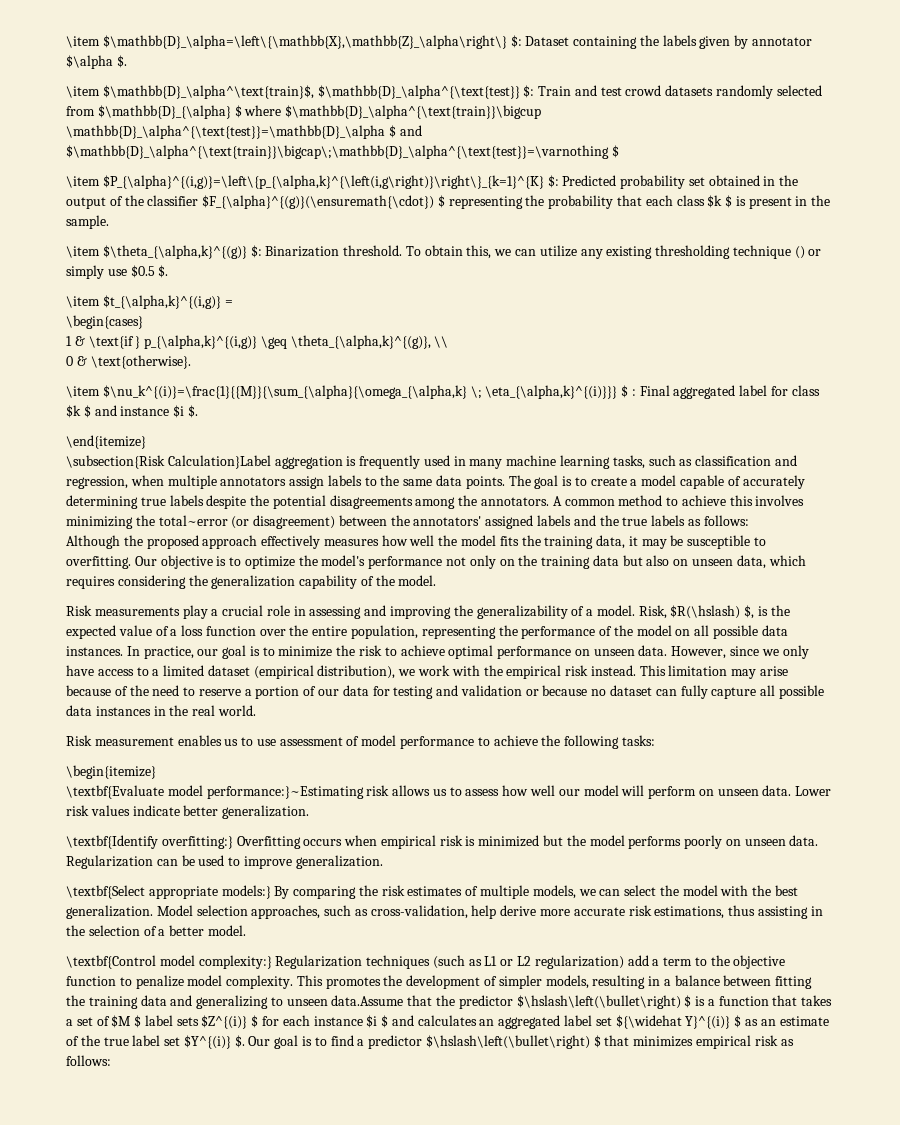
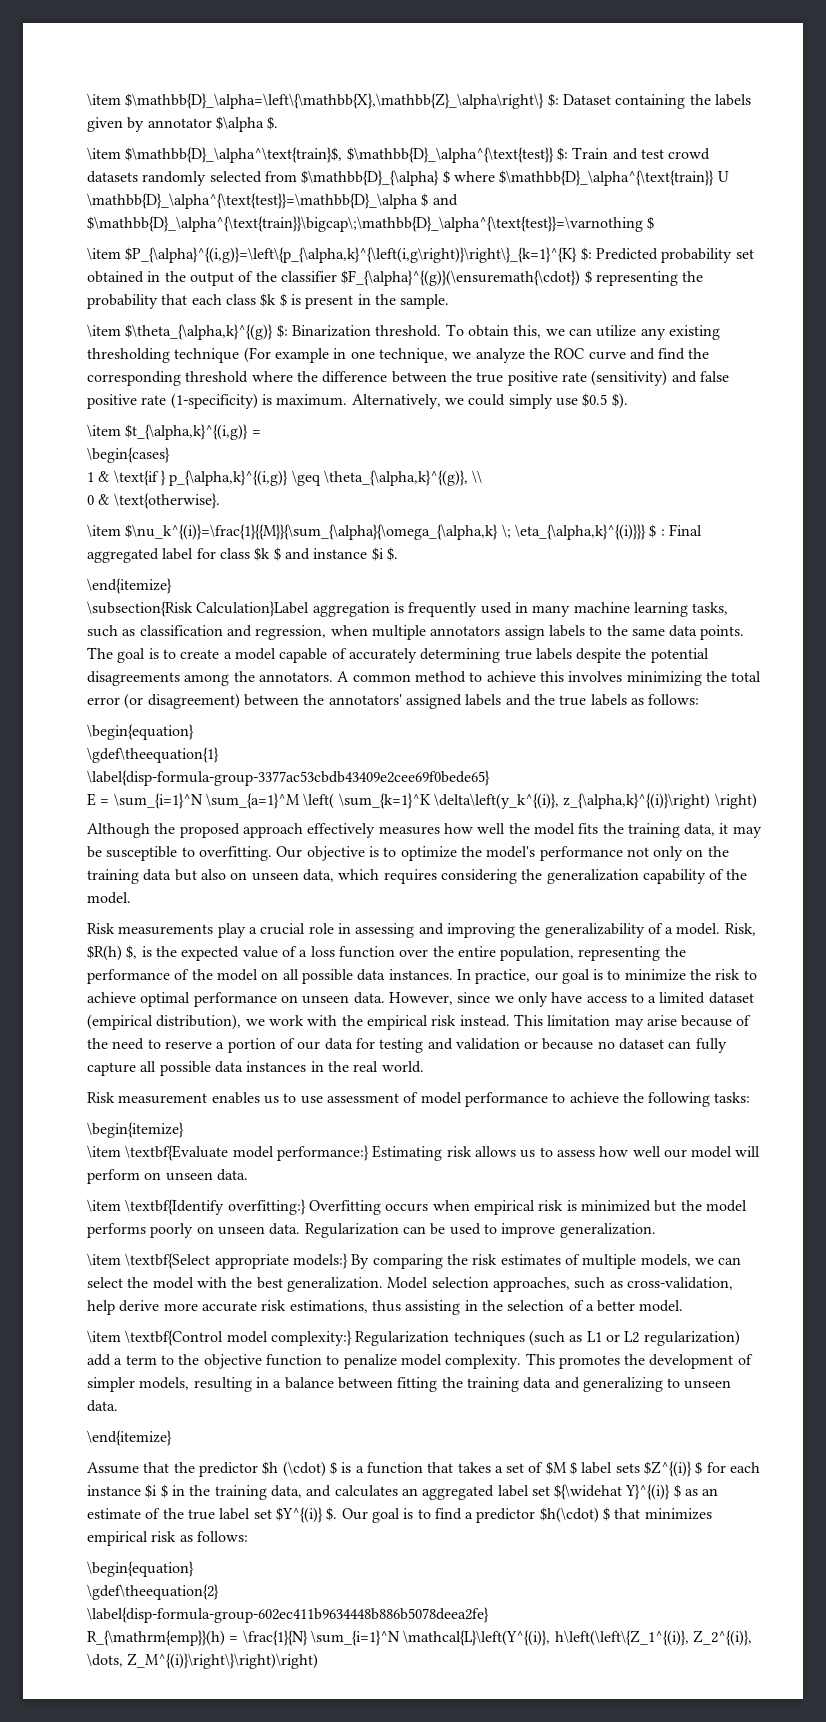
[285,105,542,119] $\mathbb{D}_\alpha^{\text{train}}\bigcup -> [499,170,729,186] $\mathbb{D}_\alpha^{\text{train}} U
[794,246,822,259] () or -> [243,347,710,363] [87,370,729,386] [87,393,506,409] (For example in one technique, we analyze the ROC curve and find the corresponding threshold where the difference between the true positive rate (sensitivity) and false positive rate (1-specificity) is maximum. Alternatively, we could
[158,265,169,278] $. -> [611,393,628,409] $).
[158,515,228,526] total~error -> [731,671,762,682] [87,697,120,705] total error
(749, 520) none -> [87,724,194,740] [87,747,219,763] [87,770,490,786] [87,793,757,809] // \begin{equation} // \gdef\theequation{1} // \label{disp-formula-group-3377ac53cbdb43409e2cee69f0bede65} // E = \sum_{i=1}^N \sum_{a=1}^M \left( \sum_{k=1}^K \delta\left(y_k^{(i)}, z_{\alpha,k}^{(i)}\right) \right)
[670,605,741,619] $R(\hslash) -> [87,945,122,961] $R(h)
(156, 772) none -> [87,1145,121,1158] \item
[206,786,364,799] performance:}~Estimating -> [276,1145,443,1161] performance:} Estimating
[795,786,832,796] [66,805,310,819] Lower risk values indicate better generalization. // -> [87,1199,121,1212] // \item
(383, 862) none -> [87,1253,121,1266] \item
(246, 930) none -> [87,1330,121,1343] \item
[331,995,404,1006] data.Assume -> [87,1400,118,1412] [87,1430,172,1446] [87,1462,139,1474] data. // \end{itemize} // Assume
[516,995,681,1009] $\hslash\left(\bullet\right) -> [262,1461,326,1477] $h (\cdot)
(389, 1021) none -> [171,1485,302,1500] in the training data,
[425,1035,590,1049] $\hslash\left(\bullet\right) -> [539,1507,599,1523] $h(\cdot)
(111, 1060) none -> [87,1561,194,1577] [87,1584,219,1600] [87,1607,489,1623] [87,1630,752,1646] [87,1653,319,1669] // \begin{equation} // \gdef\theequation{2} // \label{disp-formula-group-602ec411b9634448b886b5078deea2fe} // R_{\mathrm{emp}}(h) = \frac{1}{N} \sum_{i=1}^N \mathcal{L}\left(Y^{(i)}, h\left(\left\{Z_1^{(i)}, Z_2^{(i)}, \dots, Z_M^{(i)}\right\}\right)\right)

